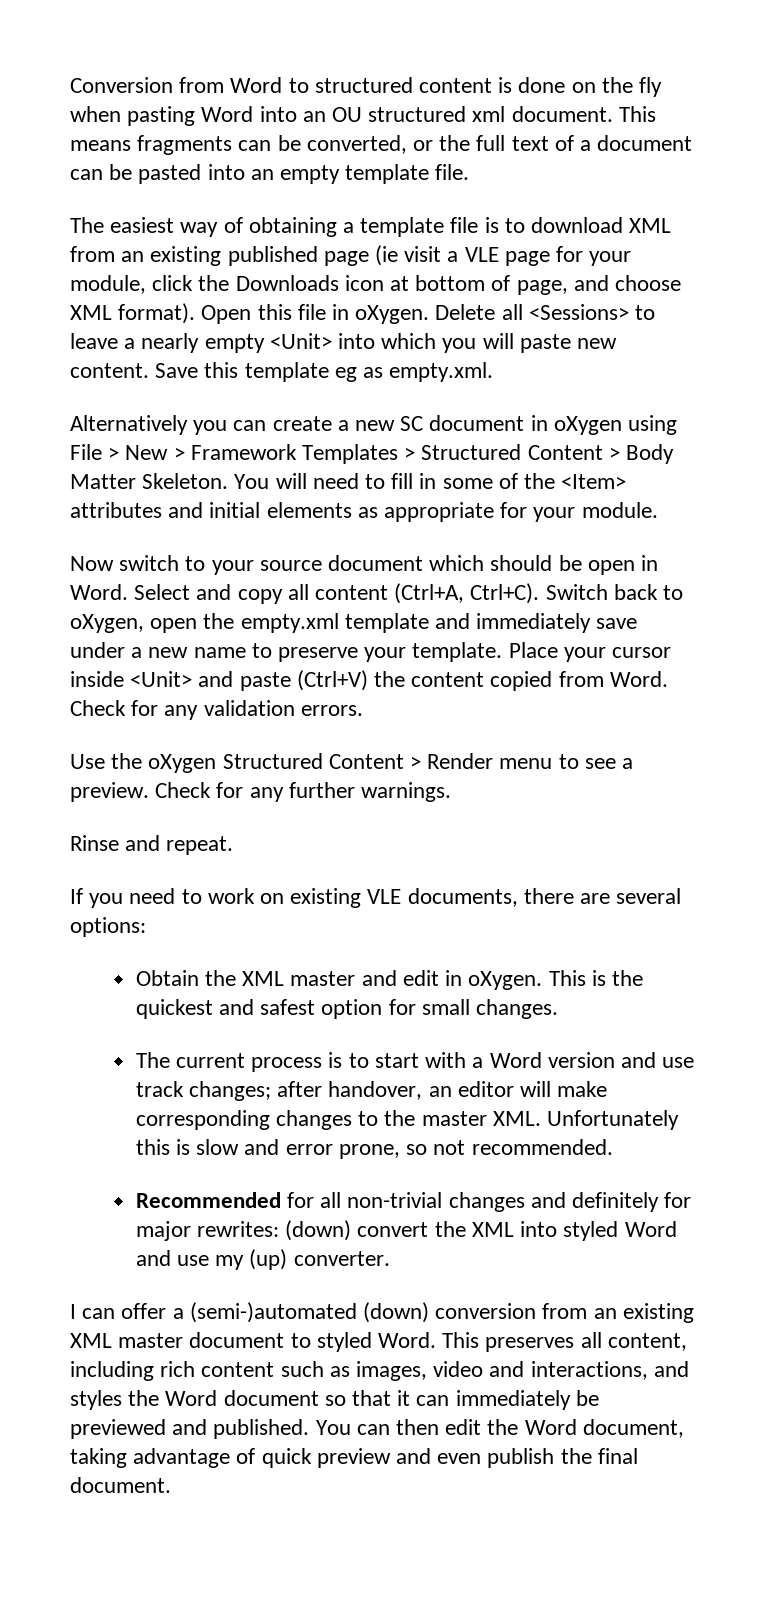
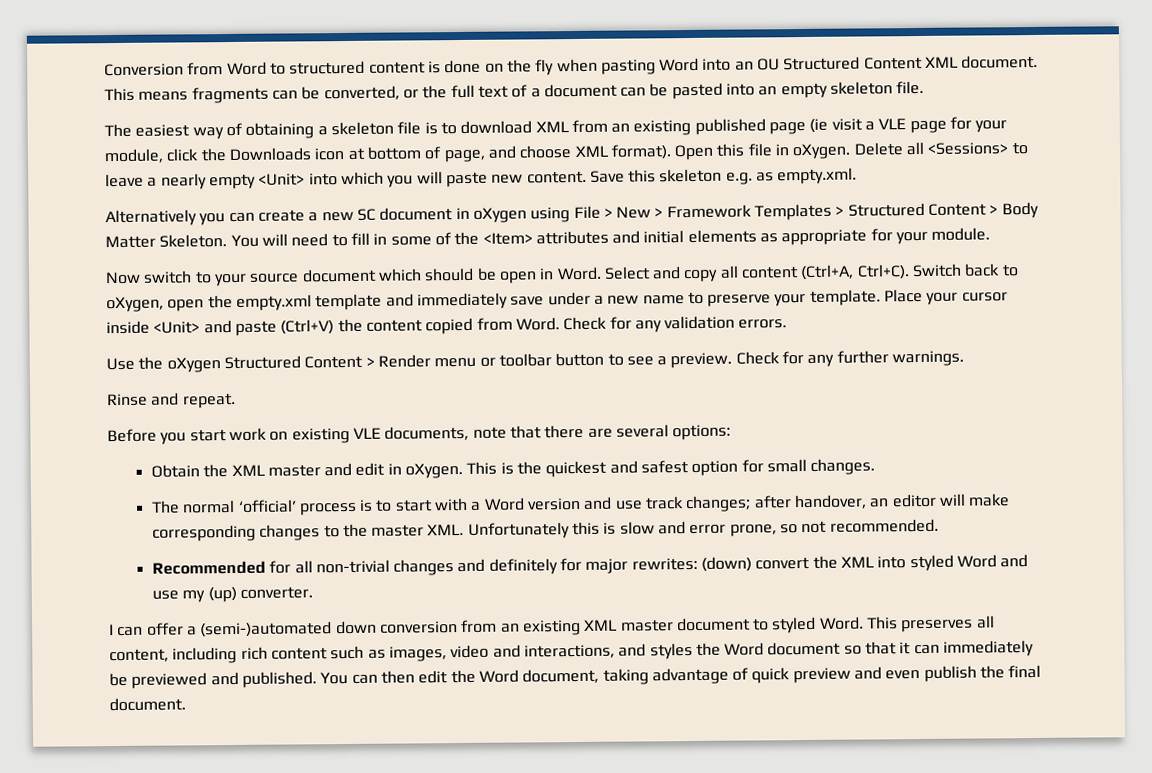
[368,106,506,122] structured xml -> [783,56,959,71] Structured Content XML
[345,164,430,184] template -> [830,81,894,95] skeleton
[360,217,445,237] template -> [330,121,394,136] skeleton
[244,362,357,382] template eg -> [659,168,753,185] skeleton e.g.
(553, 763) none -> [479,352,605,367] or toolbar button
[70,888,202,908] If you need to -> [107,428,227,445] Before you start
(518, 897) none -> [472,425,542,439] note that
[176,1053,246,1068] current -> [182,499,297,514] normal ‘official’
[363,1302,430,1323] (down) -> [335,620,377,635] down

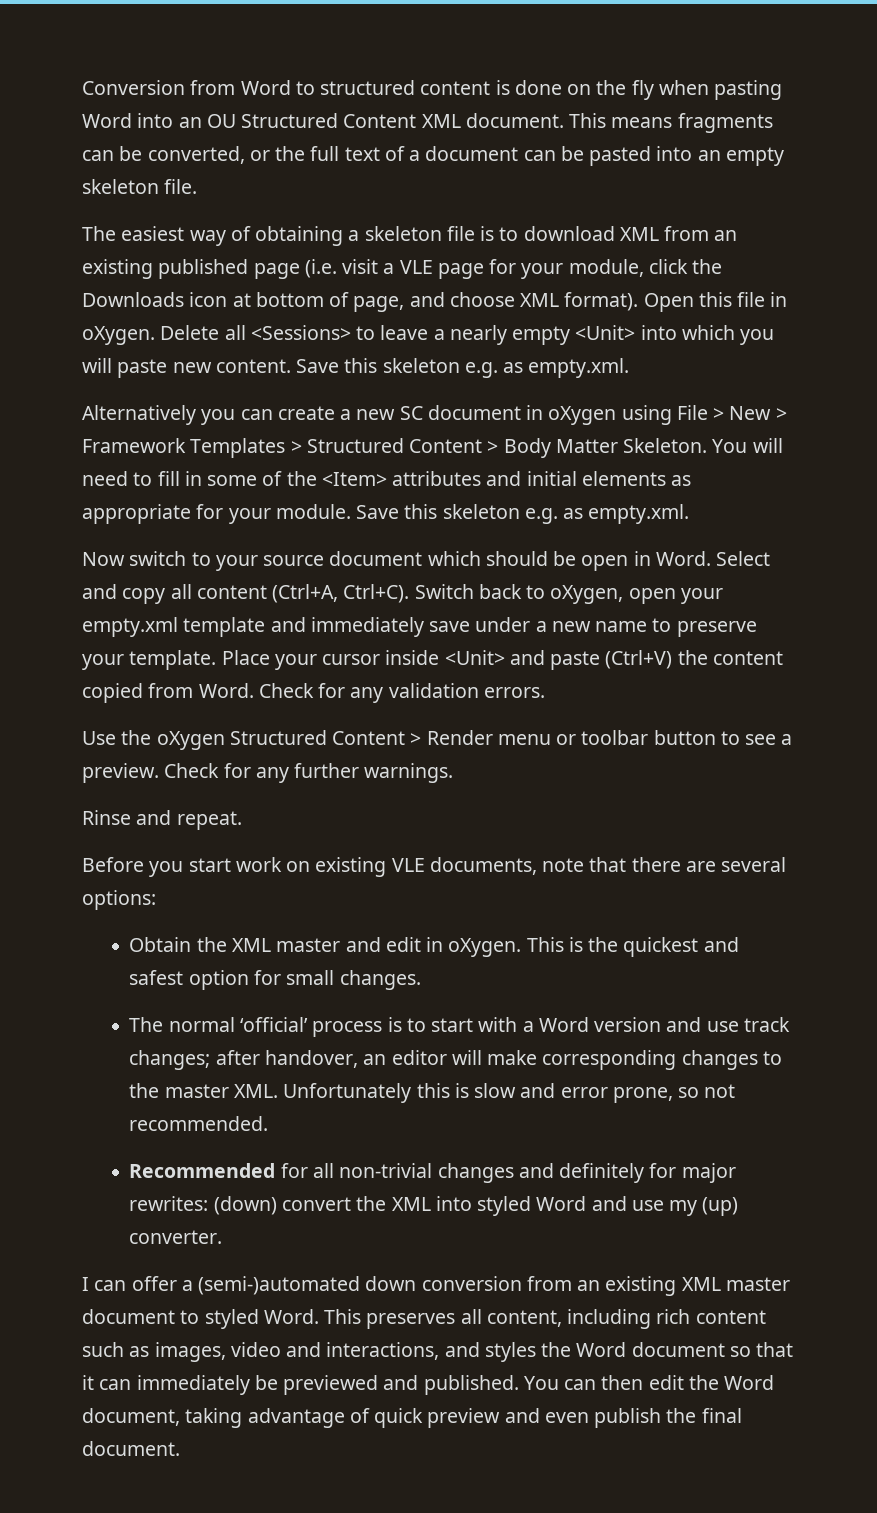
[809,118,829,133] (ie -> [304,259,337,278] (i.e.
(991, 234) none -> [356,504,690,524] Save this skeleton e.g. as empty.xml.
[207,294,233,309] the -> [680,588,723,604] your

